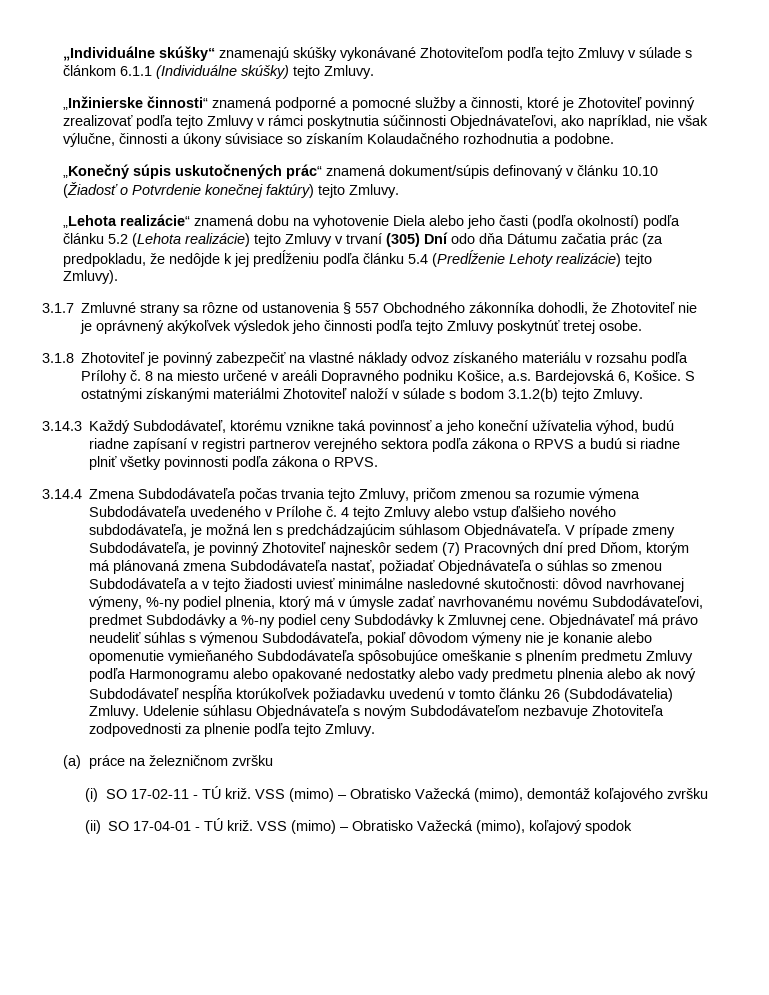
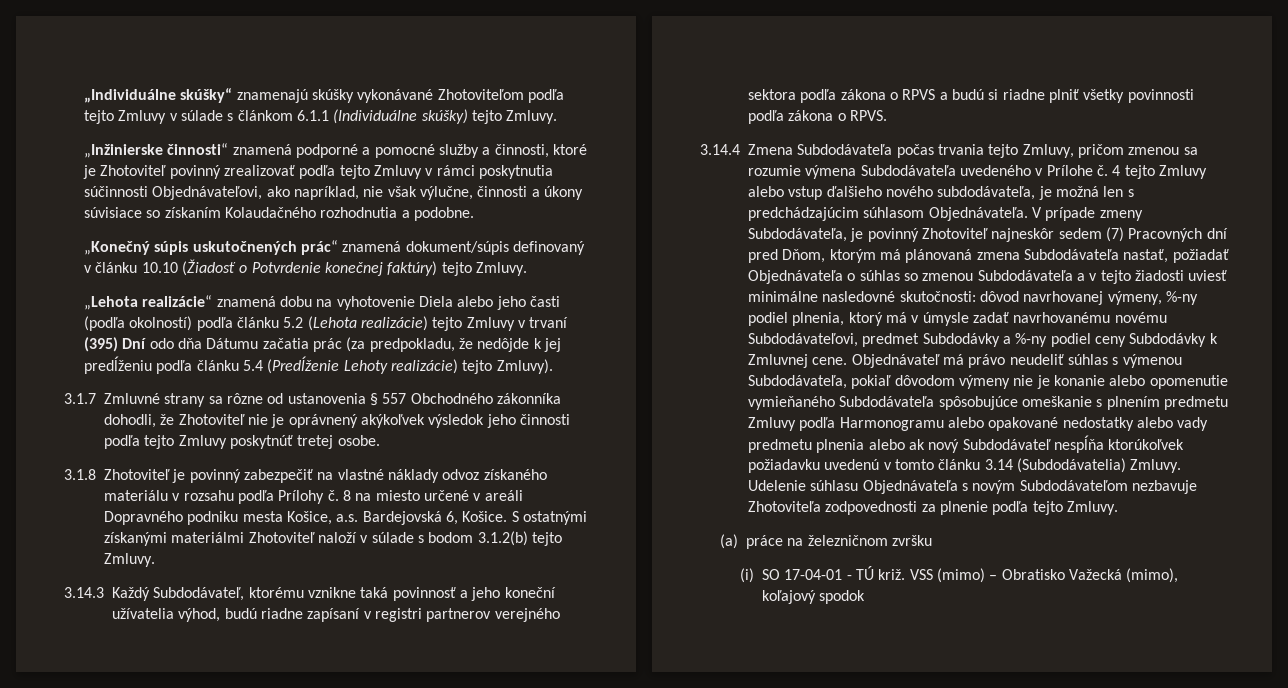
[386,233,421,247] (305) -> [84,337,119,352] (395)
(454, 377) none -> [242,511,283,522] mesta
[544,689,561,699] 26 -> [984,459,1013,470] 3.14
[131,786,709,802] [84,820,130,834] 17-02-11 - TÚ križ. VSS (mimo) – Obratisko Važecká (mimo), demontáž koľajového zvršku // (ii) SO -> (781, 574) none

